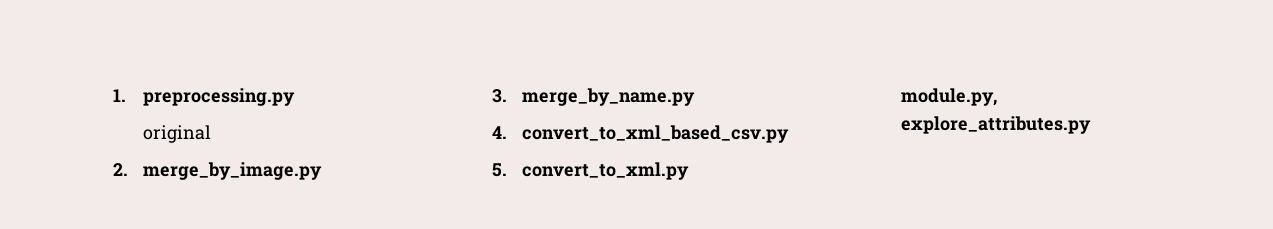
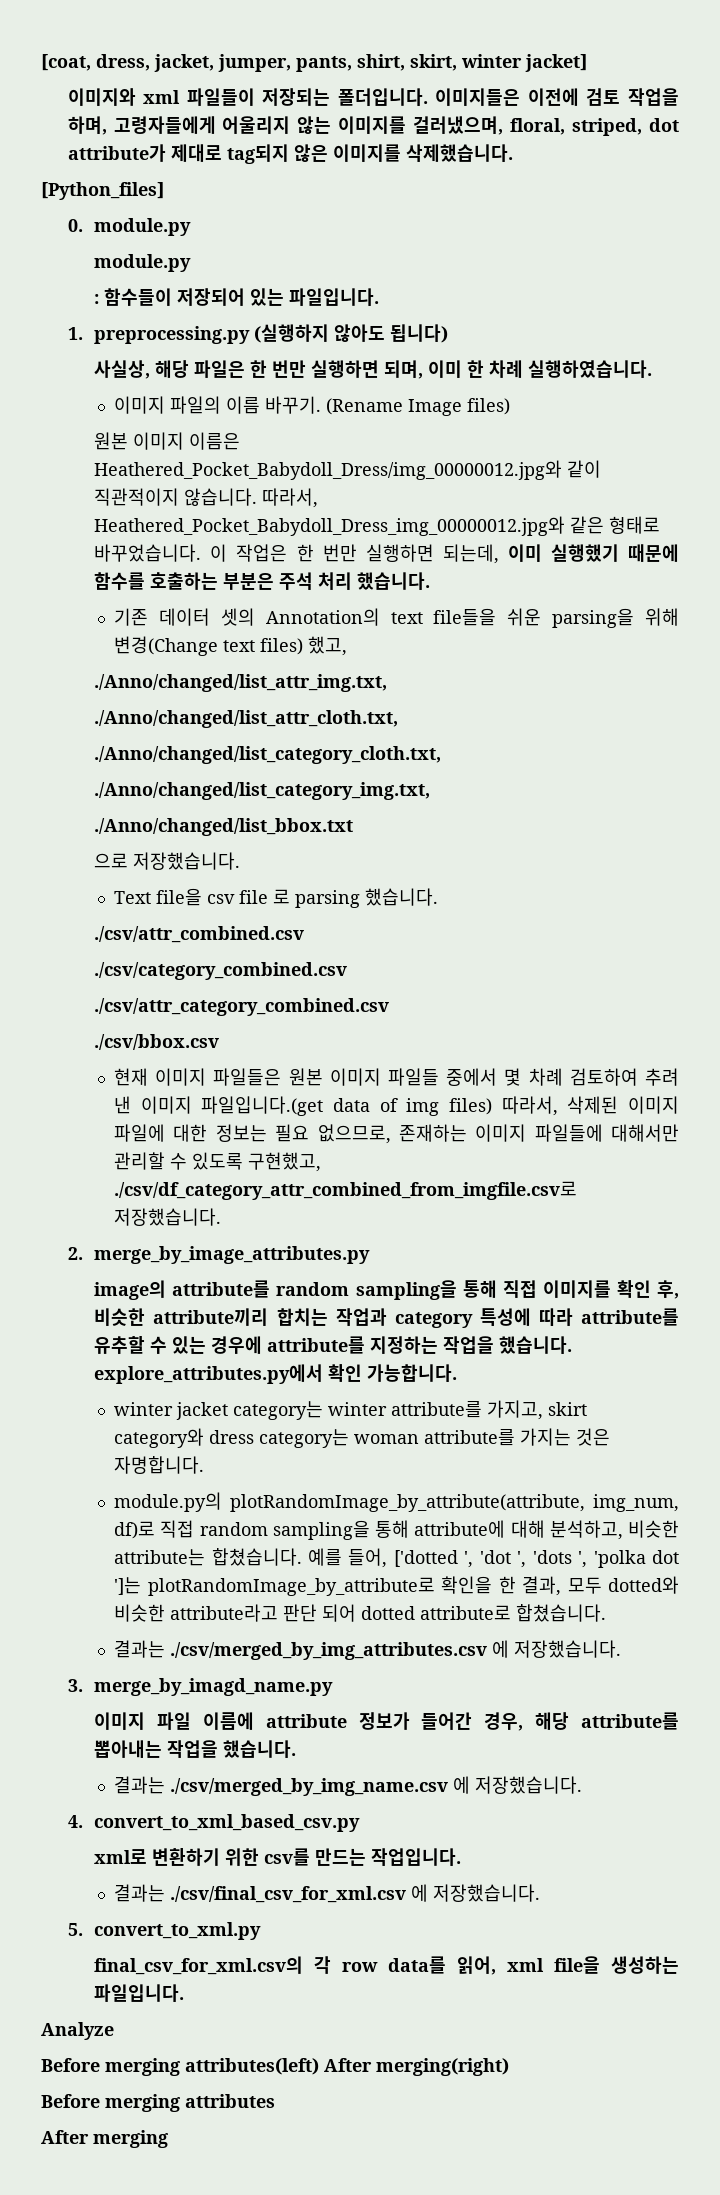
[113,88,296,106] [143,125,212,143] [113,162,323,180] [492,88,696,106] [492,125,790,143] [492,162,690,180] [901,88,998,106] [901,116,1092,134] 1. preprocessing.py // original // 2. merge_by_image.py // 3. merge_by_name.py // 4. convert_to_xml_based_csv.py // 5. convert_to_xml.py // module.py, explore_attributes.py -> [41,54,587,72] [67,88,679,106] [67,116,679,136] [67,144,513,164] [41,182,164,200] [67,218,192,236] [94,254,192,272] [94,288,380,306] [67,324,449,344] [94,360,653,379] [114,396,511,416] [94,432,241,450] [94,460,602,480] [94,488,319,508] [94,516,661,536] [94,544,679,564] [94,572,431,590] [114,608,679,628] [114,636,348,656] [94,674,388,692] [94,710,399,728] [94,746,442,764] [94,782,431,800] [94,818,354,836] [94,852,241,870] [114,888,439,908] [94,926,305,943] [94,962,348,980] [94,998,390,1016] [94,1034,220,1050] [114,1068,679,1086] [114,1096,679,1116] [114,1124,679,1144] [114,1152,322,1172] [114,1181,578,1200] [114,1208,222,1226] [67,1246,371,1264] [94,1280,679,1300] [94,1308,679,1328] [94,1336,573,1354] [94,1364,458,1384] [114,1400,588,1420] [114,1428,611,1448] [114,1456,205,1474] [114,1492,679,1512] [114,1520,679,1540] [114,1548,680,1568] [114,1576,679,1596] [114,1604,607,1622] [114,1640,622,1660] [67,1678,334,1696] [94,1712,679,1731] [94,1740,297,1758] [114,1776,583,1796] [67,1814,361,1832] [94,1848,462,1866] [114,1884,541,1903] [67,1922,262,1940] [94,1956,679,1975] [94,1984,185,2002] [41,2022,114,2040] [41,2058,509,2076] [41,2094,275,2112] [41,2130,168,2148] [coat, dress, jacket, jumper, pants, shirt, skirt, winter jacket] // 이미지와 xml 파일들이 저장되는 폴더입니다. 이미지들은 이전에 검토 작업을 하며, 고령자들에게 어울리지 않는 이미지를 걸러냈으며, floral, striped, dot attribute가 제대로 tag되지 않은 이미지를 삭제했습니다. // [Python_files] // 0. module.py // module.py // : 함수들이 저장되어 있는 파일입니다. // 1. preprocessing.py (실행하지 않아도 됩니다) // 사실상, 해당 파일은 한 번만 실행하면 되며, 이미 한 차례 실행하였습니다. // 이미지 파일의 이름 바꾸기. (Rename Image files) // 원본 이미지 이름은 Heathered_Pocket_Babydoll_Dress/img_00000012.jpg와 같이 직관적이지 않습니다. 따라서, Heathered_Pocket_Babydoll_Dress_img_00000012.jpg와 같은 형태로 바꾸었습니다. 이 작업은 한 번만 실행하면 되는데, 이미 실행했기 때문에 함수를 호출하는 부분은 주석 처리 했습니다. // 기존 데이터 셋의 Annotation의 text file들을 쉬운 parsing을 위해 변경(Change text files) 했고, // ./Anno/changed/list_attr_img.txt, // ./Anno/changed/list_attr_cloth.txt, // ./Anno/changed/list_category_cloth.txt, // ./Anno/changed/list_category_img.txt, // ./Anno/changed/list_bbox.txt // 으로 저장했습니다. // Text file을 csv file 로 parsing 했습니다. // ./csv/attr_combined.csv // ./csv/category_combined.csv // ./csv/attr_category_combined.csv // ./csv/bbox.csv // 현재 이미지 파일들은 원본 이미지 파일들 중에서 몇 차례 검토하여 추려 낸 이미지 파일입니다.(get data of img files) 따라서, 삭제된 이미지 파일에 대한 정보는 필요 없으므로, 존재하는 이미지 파일들에 대해서만 관리할 수 있도록 구현했고, ./csv/df_category_attr_combined_from_imgfile.csv로 저장했습니다. // 2. merge_by_image_attributes.py // image의 attribute를 random sampling을 통해 직접 이미지를 확인 후, 비슷한 attribute끼리 합치는 작업과 category 특성에 따라 attribute를 유추할 수 있는 경우에 attribute를 지정하는 작업을 했습니다. explore_attributes.py에서 확인 가능합니다. // winter jacket category는 winter attribute를 가지고, skirt category와 dress category는 woman attribute를 가지는 것은 자명합니다. // module.py의 plotRandomImage_by_attribute(attribute, img_num, df)로 직접 random sampling을 통해 attribute에 대해 분석하고, 비슷한 attribute는 합쳤습니다. 예를 들어, ['dotted ', 'dot ', 'dots ', 'polka dot ']는 plotRandomImage_by_attribute로 확인을 한 결과, 모두 dotted와 비슷한 attribute라고 판단 되어 dotted attribute로 합쳤습니다. // 결과는 ./csv/merged_by_img_attributes.csv 에 저장했습니다. // 3. merge_by_imagd_name.py // 이미지 파일 이름에 attribute 정보가 들어간 경우, 해당 attribute를 뽑아내는 작업을 했습니다. // 결과는 ./csv/merged_by_img_name.csv 에 저장했습니다. // 4. convert_to_xml_based_csv.py // xml로 변환하기 위한 csv를 만드는 작업입니다. // 결과는 ./csv/final_csv_for_xml.csv 에 저장했습니다. // 5. convert_to_xml.py // final_csv_for_xml.csv의 각 row data를 읽어, xml file을 생성하는 파일입니다. // Analyze // Before merging attributes(left) After merging(right) // Before merging attributes // After merging

